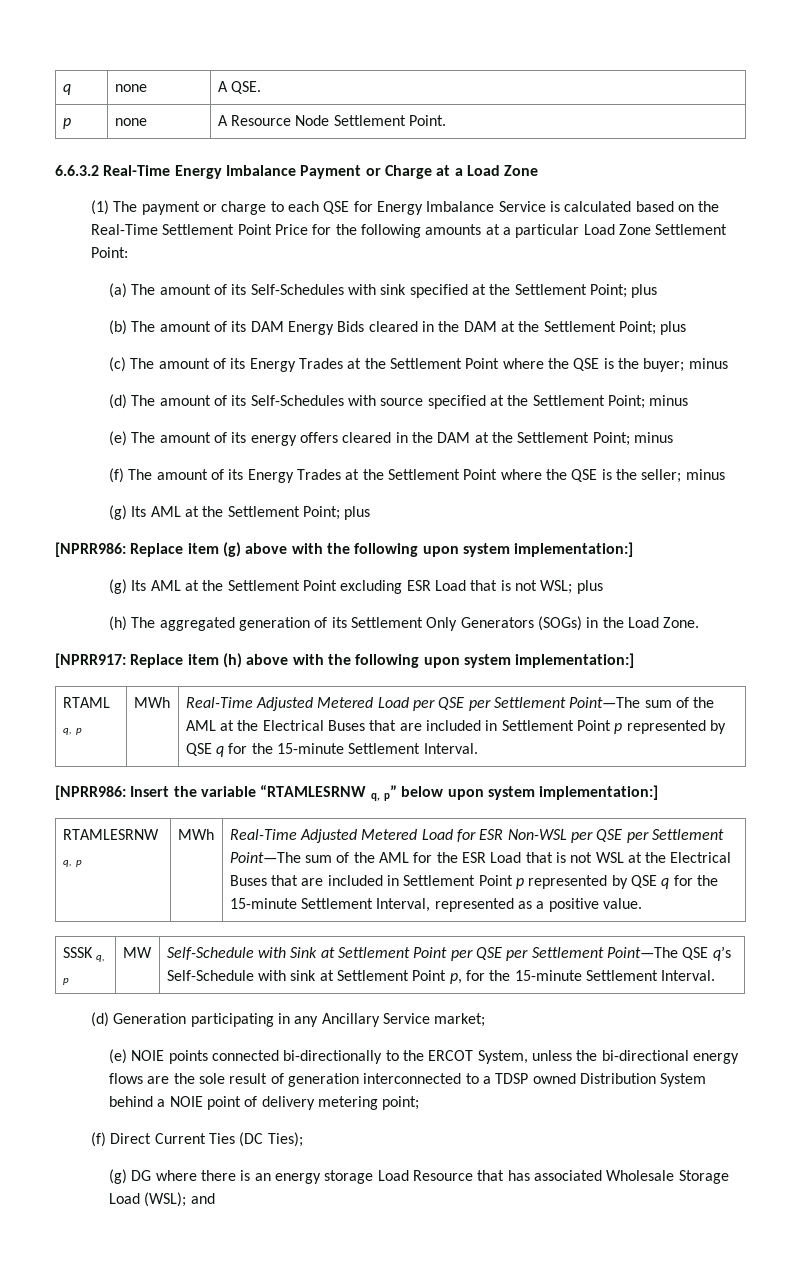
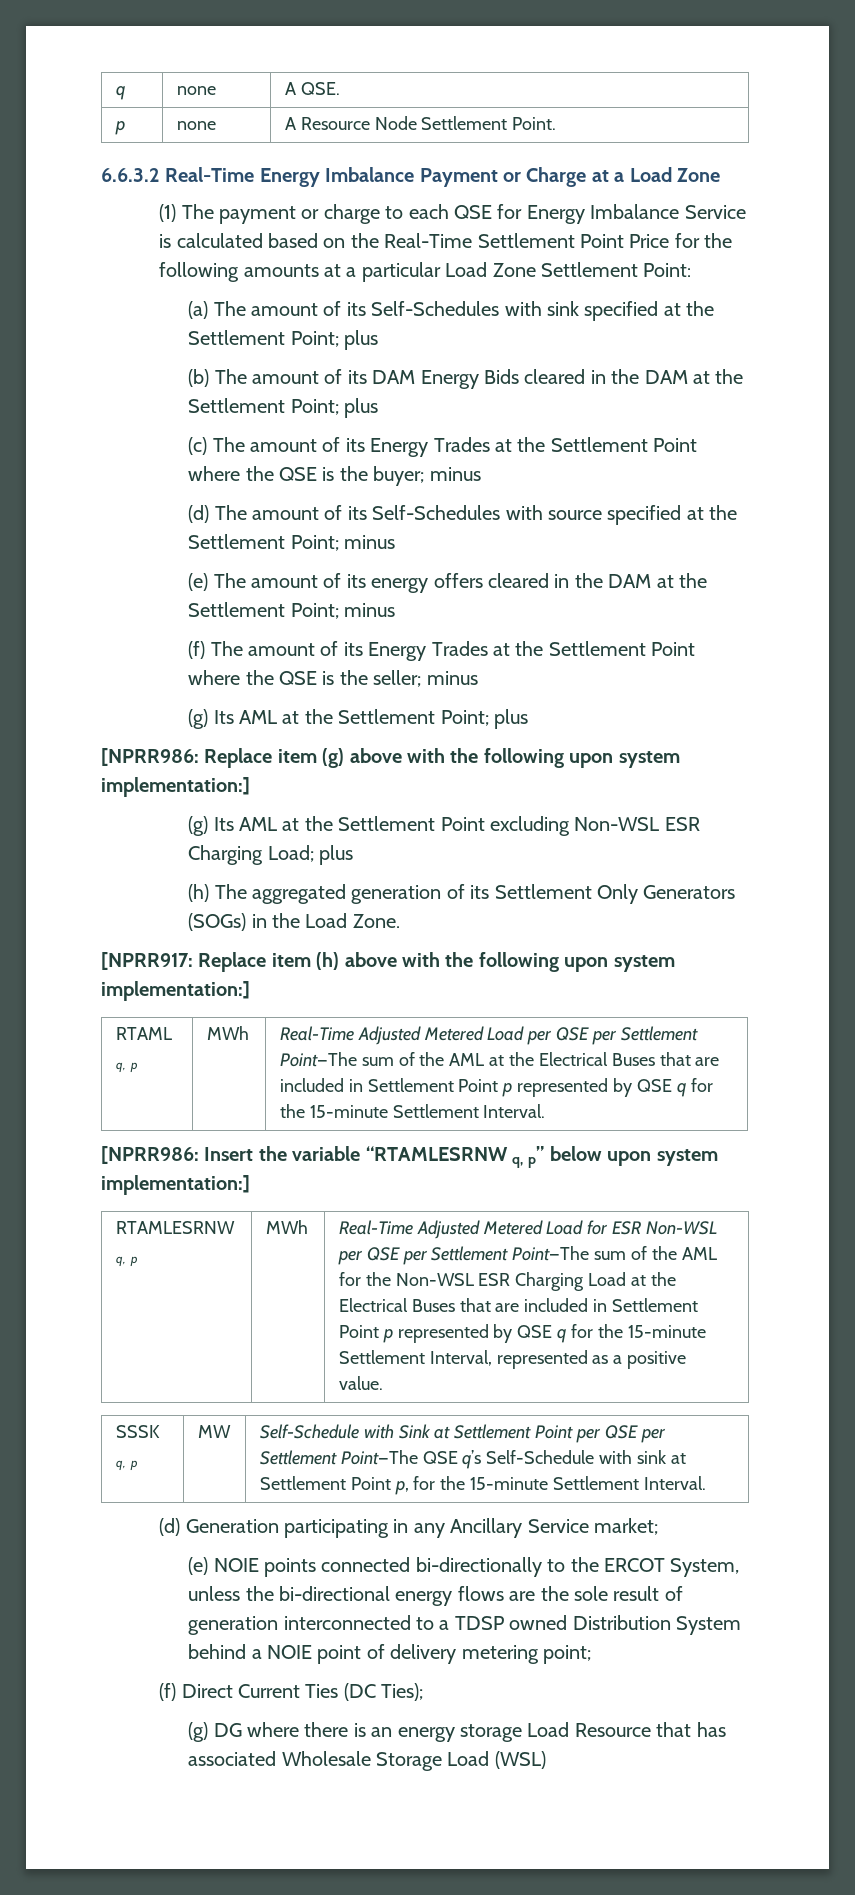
[406,580,573,594] ESR Load that is not WSL; -> [574,817,700,831] [188,845,314,865] Non-WSL ESR Charging Load;
[461,852,624,863] ESR Load that is not WSL -> [395,1272,627,1291] Non-WSL ESR Charging Load
[144,1192,215,1207] (WSL); and -> [494,1751,546,1769] (WSL)

